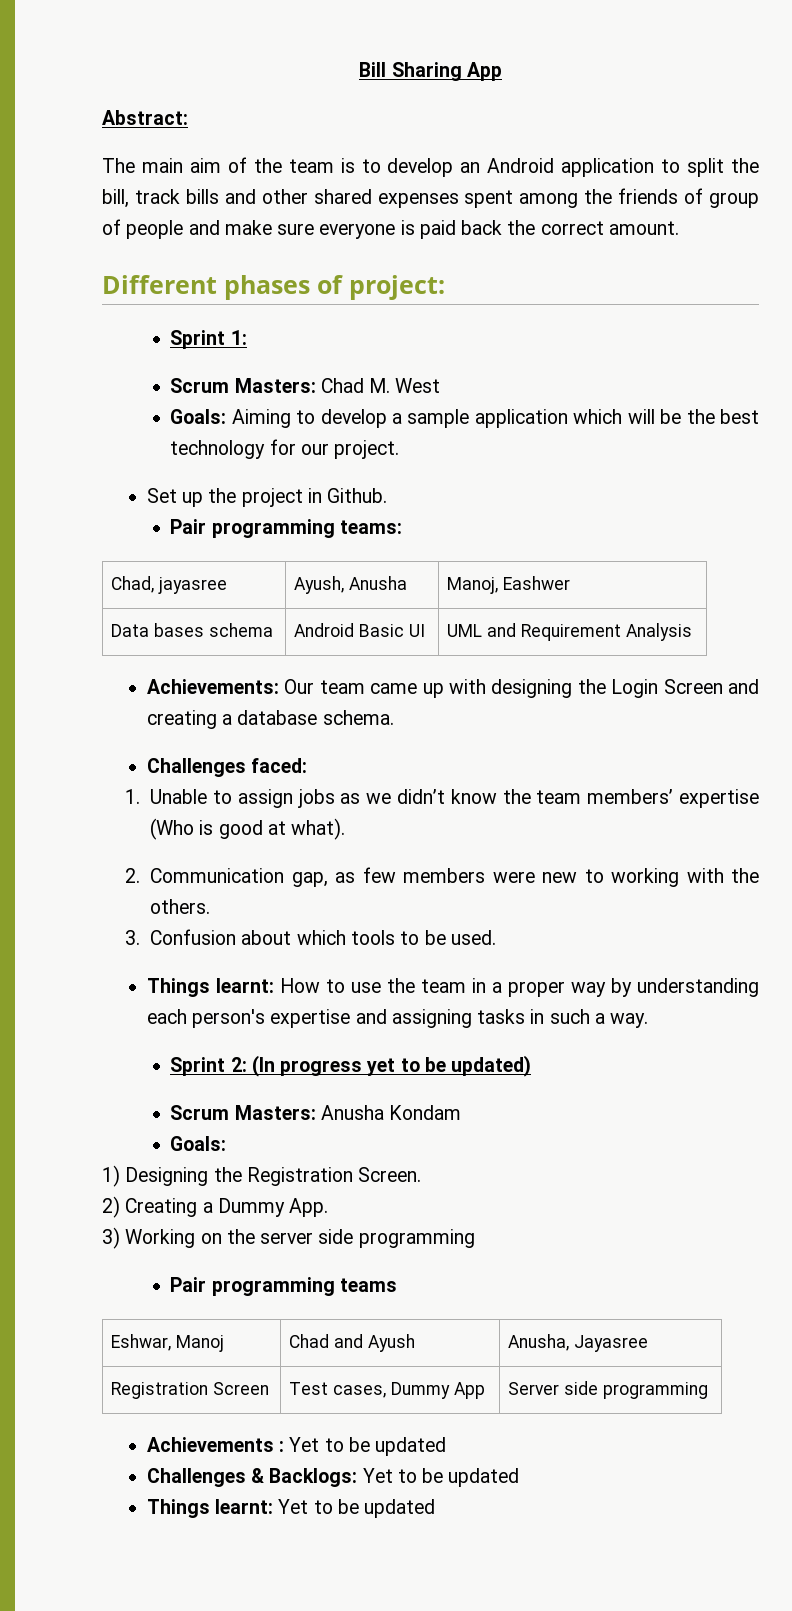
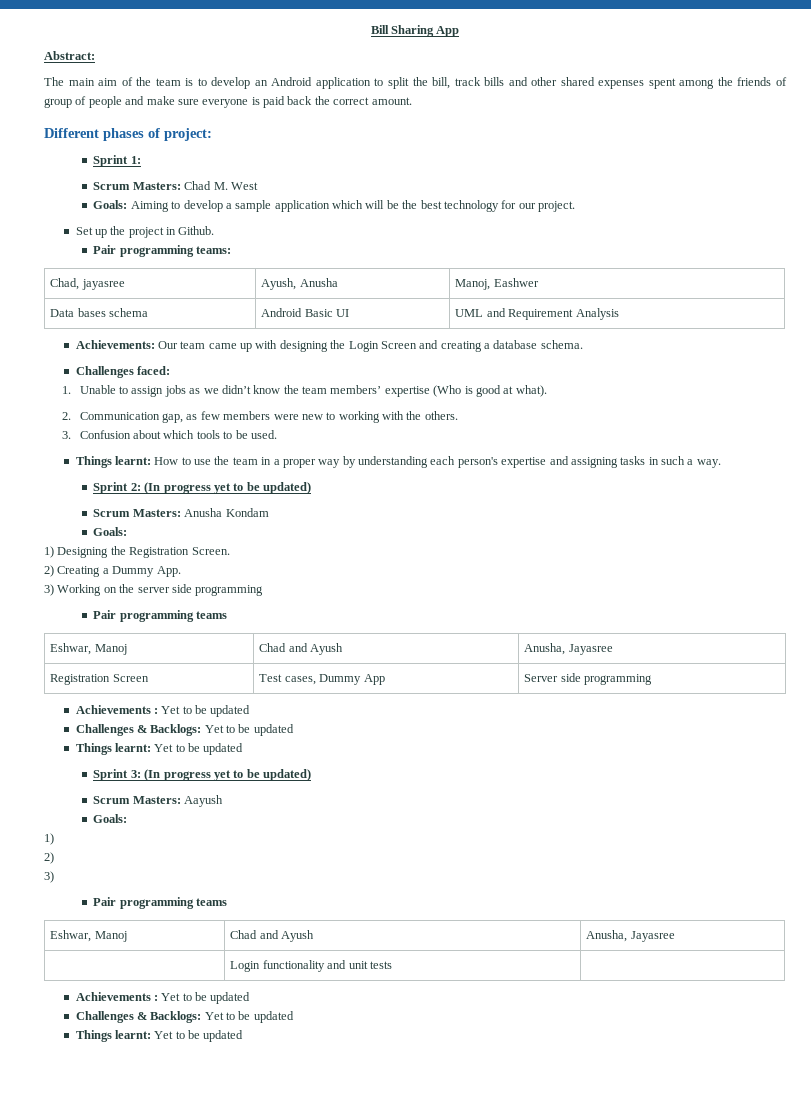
(436, 1508) none -> [93,769,312,781] [93,795,224,807] [93,814,128,823] [44,833,54,845] [44,852,54,864] [44,871,54,883] [93,897,228,909] [50,930,127,942] [230,930,315,942] [586,930,675,942] [230,960,392,972] [75,992,251,1004] [75,1011,294,1023] [75,1030,244,1042] // Sprint 3: (In progress yet to be updated) // Scrum Masters: Aayush // Goals: // 1) // 2) // 3) // Pair programming teams // Eshwar, Manoj | Chad and Ayush | Anusha, Jayasree // | Login functionality and unit tests | // Achievements : Yet to be updated // Challenges & Backlogs: Yet to be updated // Things learnt: Yet to be updated

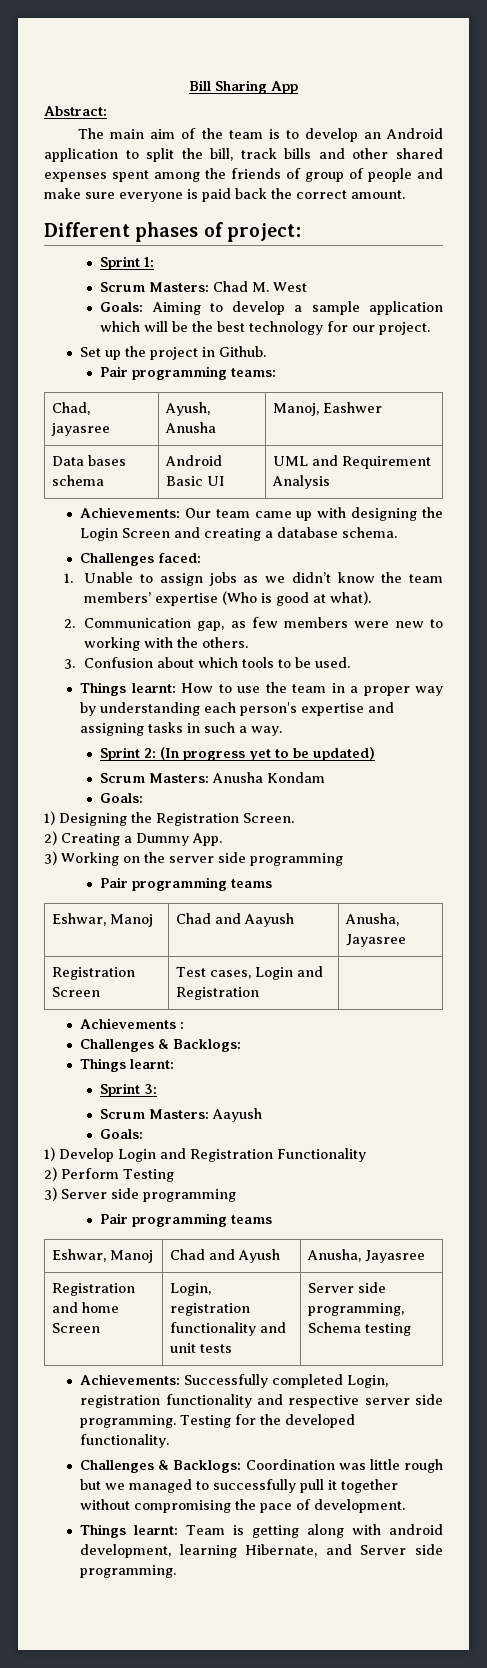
[310,643,344,655] Ayush -> [243,913,294,927] Aayush
[319,674,385,685] [524,673,653,685] [75,705,251,717] [75,724,294,736] [75,743,244,755] [93,769,312,781] Dummy App | Server side programming // Achievements : Yet to be updated // Challenges & Backlogs: Yet to be updated // Things learnt: Yet to be updated // Sprint 3: (In progress yet to be updated) -> [254,966,323,980] [175,987,259,1000] [80,1018,185,1029] [80,1039,242,1052] [80,1058,175,1072] [100,1083,158,1097] Login and Registration | // Achievements : // Challenges & Backlogs: // Things learnt: // Sprint 3:
[44,852,54,864] [44,871,54,883] // 2) // 3) -> [59,1148,366,1162] [44,1167,174,1182] [44,1187,236,1202] Develop Login and Registration Functionality // 2) Perform Testing // 3) Server side programming
[230,960,392,972] [75,992,251,1004] [75,1011,294,1023] [75,1030,244,1042] | Login functionality and unit tests | // Achievements : Yet to be updated // Challenges & Backlogs: Yet to be updated // Things learnt: Yet to be updated -> [51,1283,135,1296] [51,1302,119,1313] [51,1323,100,1333] [169,1283,211,1296] [169,1303,250,1316] [169,1322,286,1336] [169,1343,232,1353] [307,1282,386,1293] [307,1303,404,1316] [307,1322,411,1336] [80,1374,389,1388] [80,1394,443,1408] [80,1414,356,1428] [80,1434,170,1448] [80,1459,443,1473] [80,1479,399,1493] [80,1499,406,1513] [80,1524,443,1538] [80,1544,444,1558] [80,1565,177,1578] Registration and home Screen | Login, registration functionality and unit tests | Server side programming, Schema testing // Achievements: Successfully completed Login, registration functionality and respective server side programming. Testing for the developed functionality. // Challenges & Backlogs: Coordination was little rough but we managed to successfully pull it together without compromising the pace of development. // Things learnt: Team is getting along with android development, learning Hibernate, and Server side programming.

